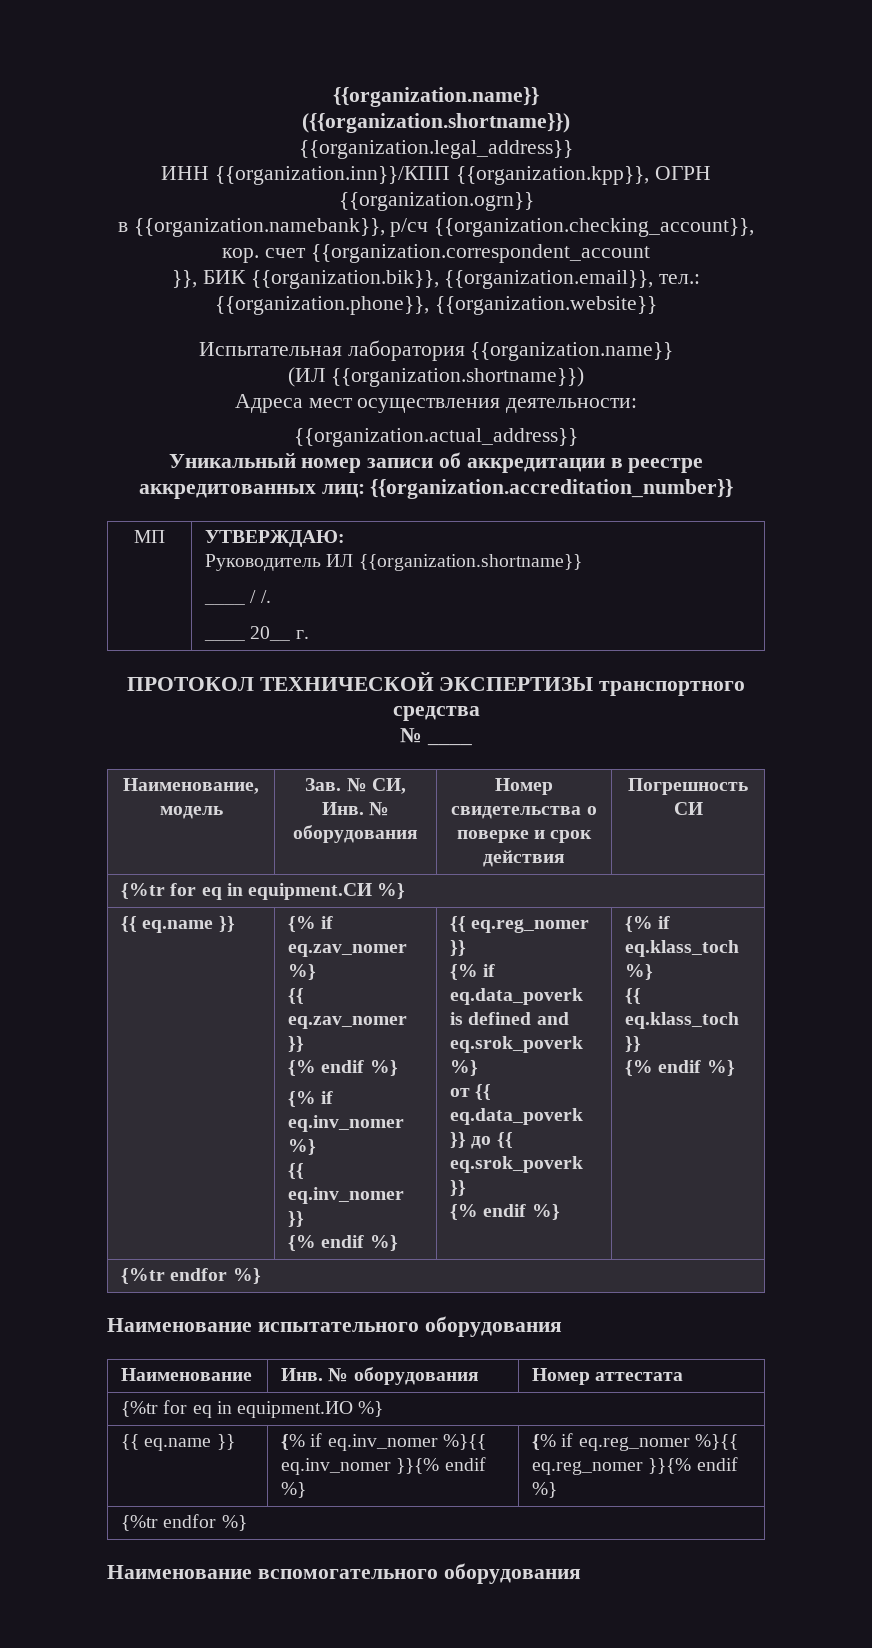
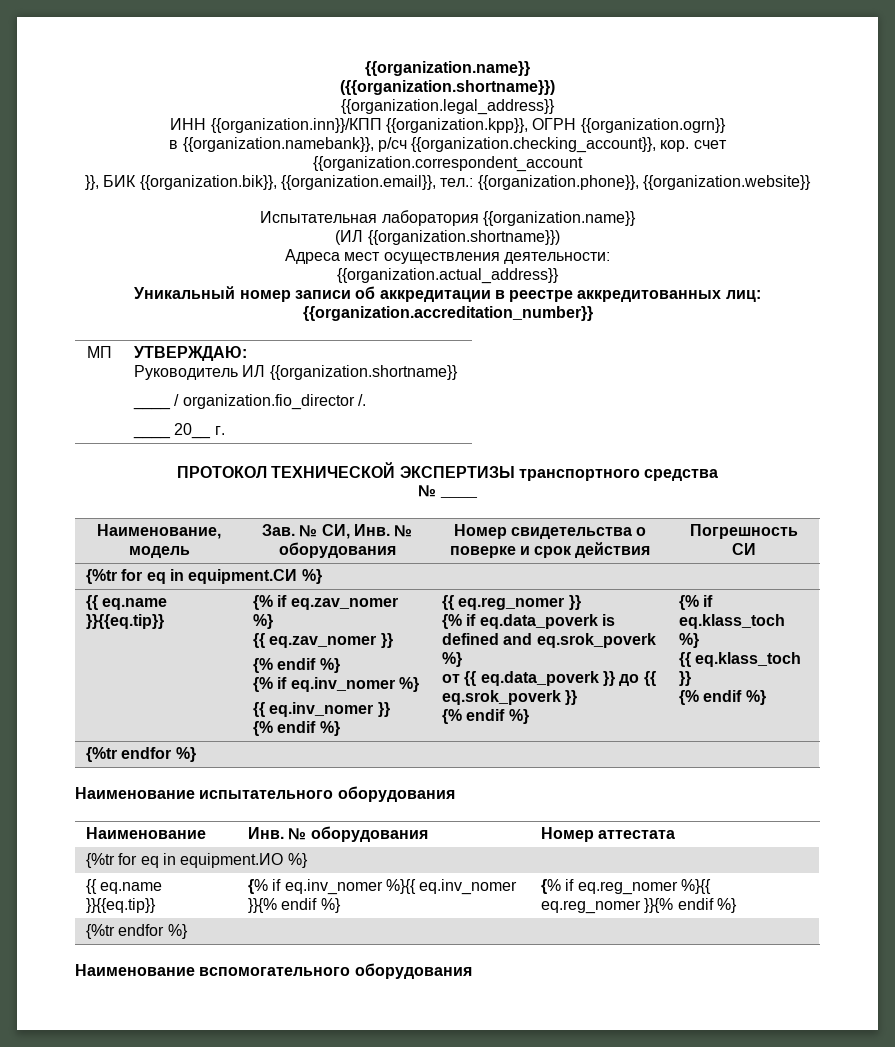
(257, 596) none -> [182,394,355,410] organization.fio_director
[218,916,235,932] }} -> [86,614,165,629] }}{{eq.tip}}
[216,1434,235,1450] }} -> [86,898,157,913] }}{{eq.tip}}

